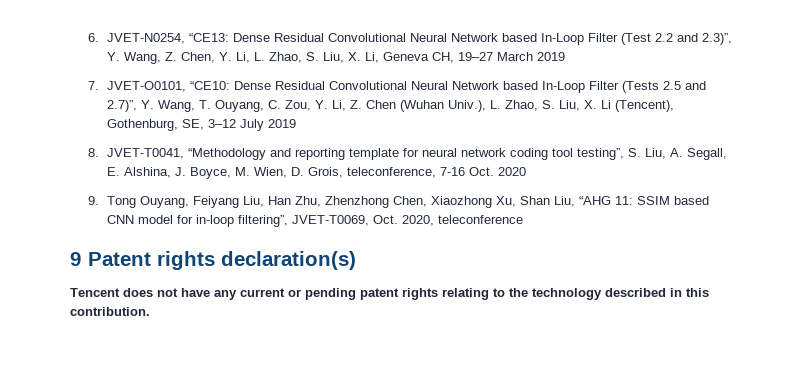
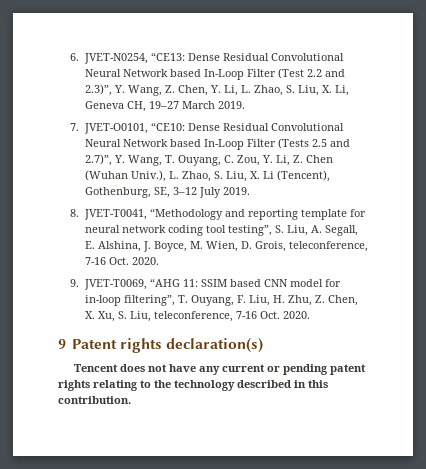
[536,52,565,61] 2019 -> [217,101,245,109] 2019.
[267,119,296,128] 2019 -> [222,187,250,195] 2019.
[497,167,526,176] 2020 -> [131,257,159,265] 2020.
[106,196,575,208] Tong Ouyang, Feiyang Liu, Han Zhu, Zhenzhong Chen, Xiaozhong Xu, Shan Liu, -> [83,279,147,290] JVET-T0069,
[291,215,523,226] JVET-T0069, Oct. 2020, teleconference -> [177,295,358,306] [84,311,310,322] T. Ouyang, F. Liu, H. Zhu, Z. Chen, X. Xu, S. Liu, teleconference, 7-16 Oct. 2020.

